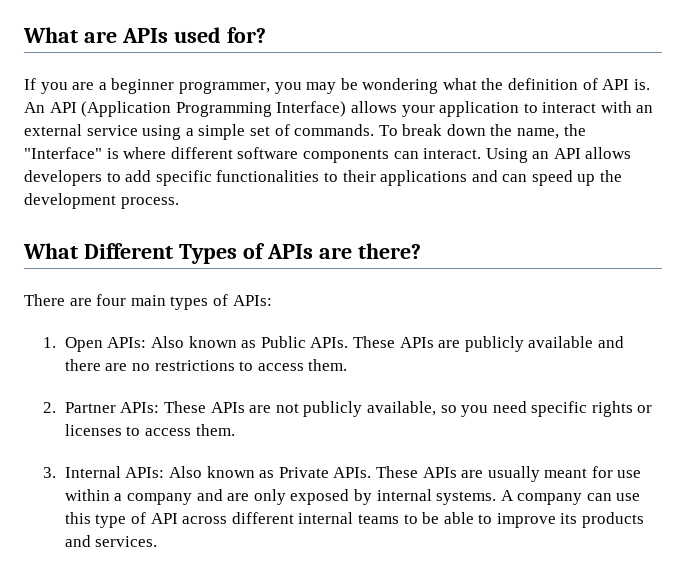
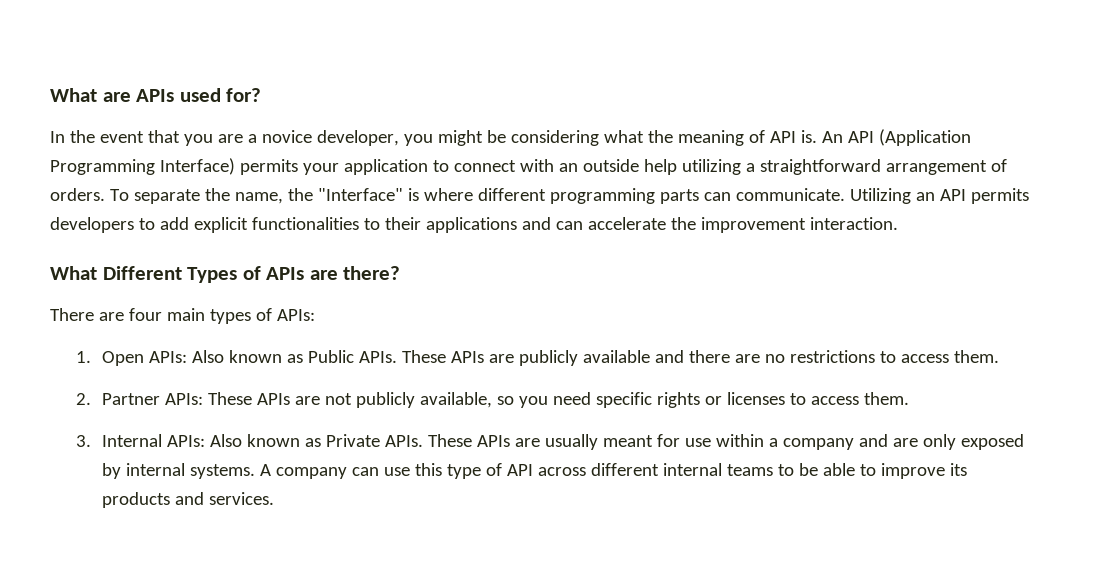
[24,78,439,94] If you are a beginner programmer, you may be wondering -> [50,130,599,146] In the event that you are a novice developer, you might be considering
[508,78,579,90] definition -> [677,130,744,146] meaning
[350,101,397,113] allows -> [239,159,298,175] permits
[542,102,597,113] interact -> [453,160,516,172] connect
[24,124,486,140] external service using a simple set of commands. To break down -> [582,159,1007,175] [50,188,200,204] outside help utilizing a straightforward arrangement of orders. To separate
[237,147,528,163] software components can interact. Using -> [549,188,911,204] programming parts can communicate. Utilizing
[585,147,632,159] allows -> [970,188,1029,204] permits
[155,170,212,186] specific -> [193,217,248,233] explicit
[531,170,623,186] [24,193,179,209] speed up the development process. -> [587,217,898,233] accelerate the improvement interaction.

